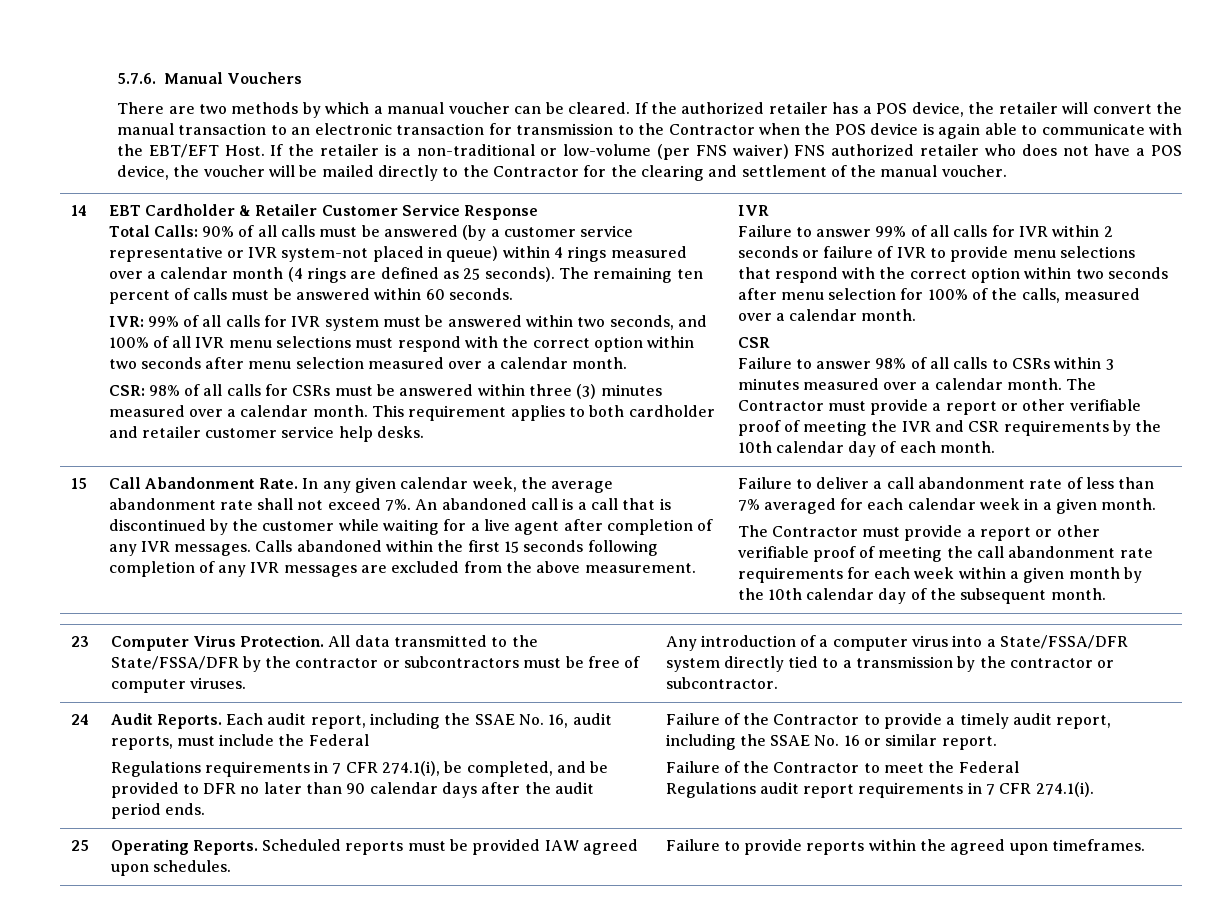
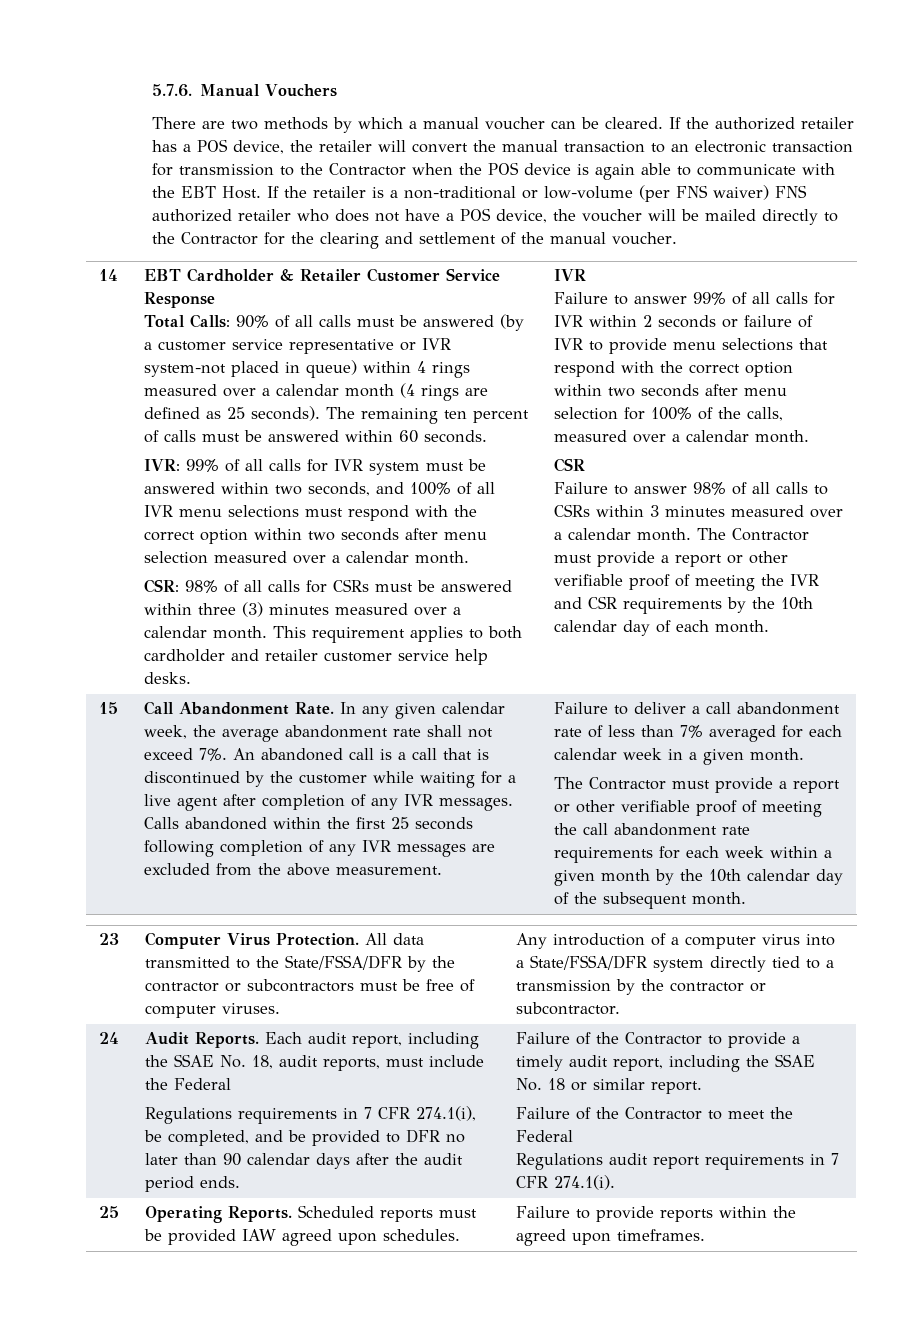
[148,144,219,158] EBT/EFT -> [180,186,216,198] EBT
[504,541,520,553] 15 -> [390,817,409,829] 25
[548,714,569,728] 16, -> [251,1055,273,1069] 18,
[843,735,860,746] 16 -> [547,1078,565,1090] 18

